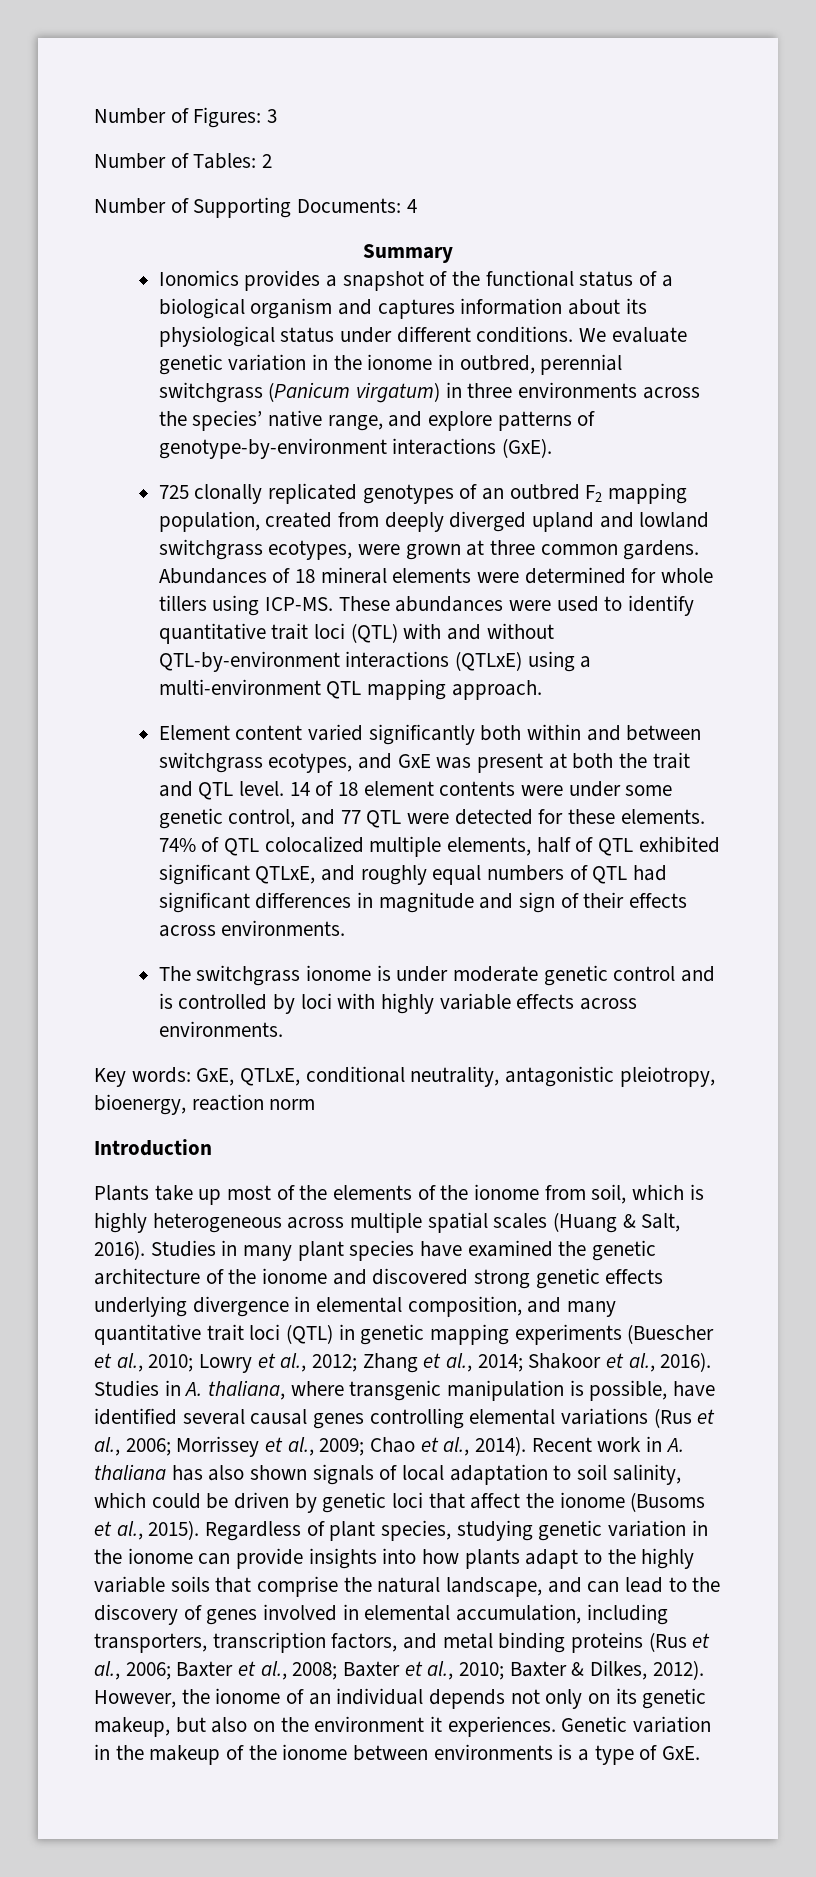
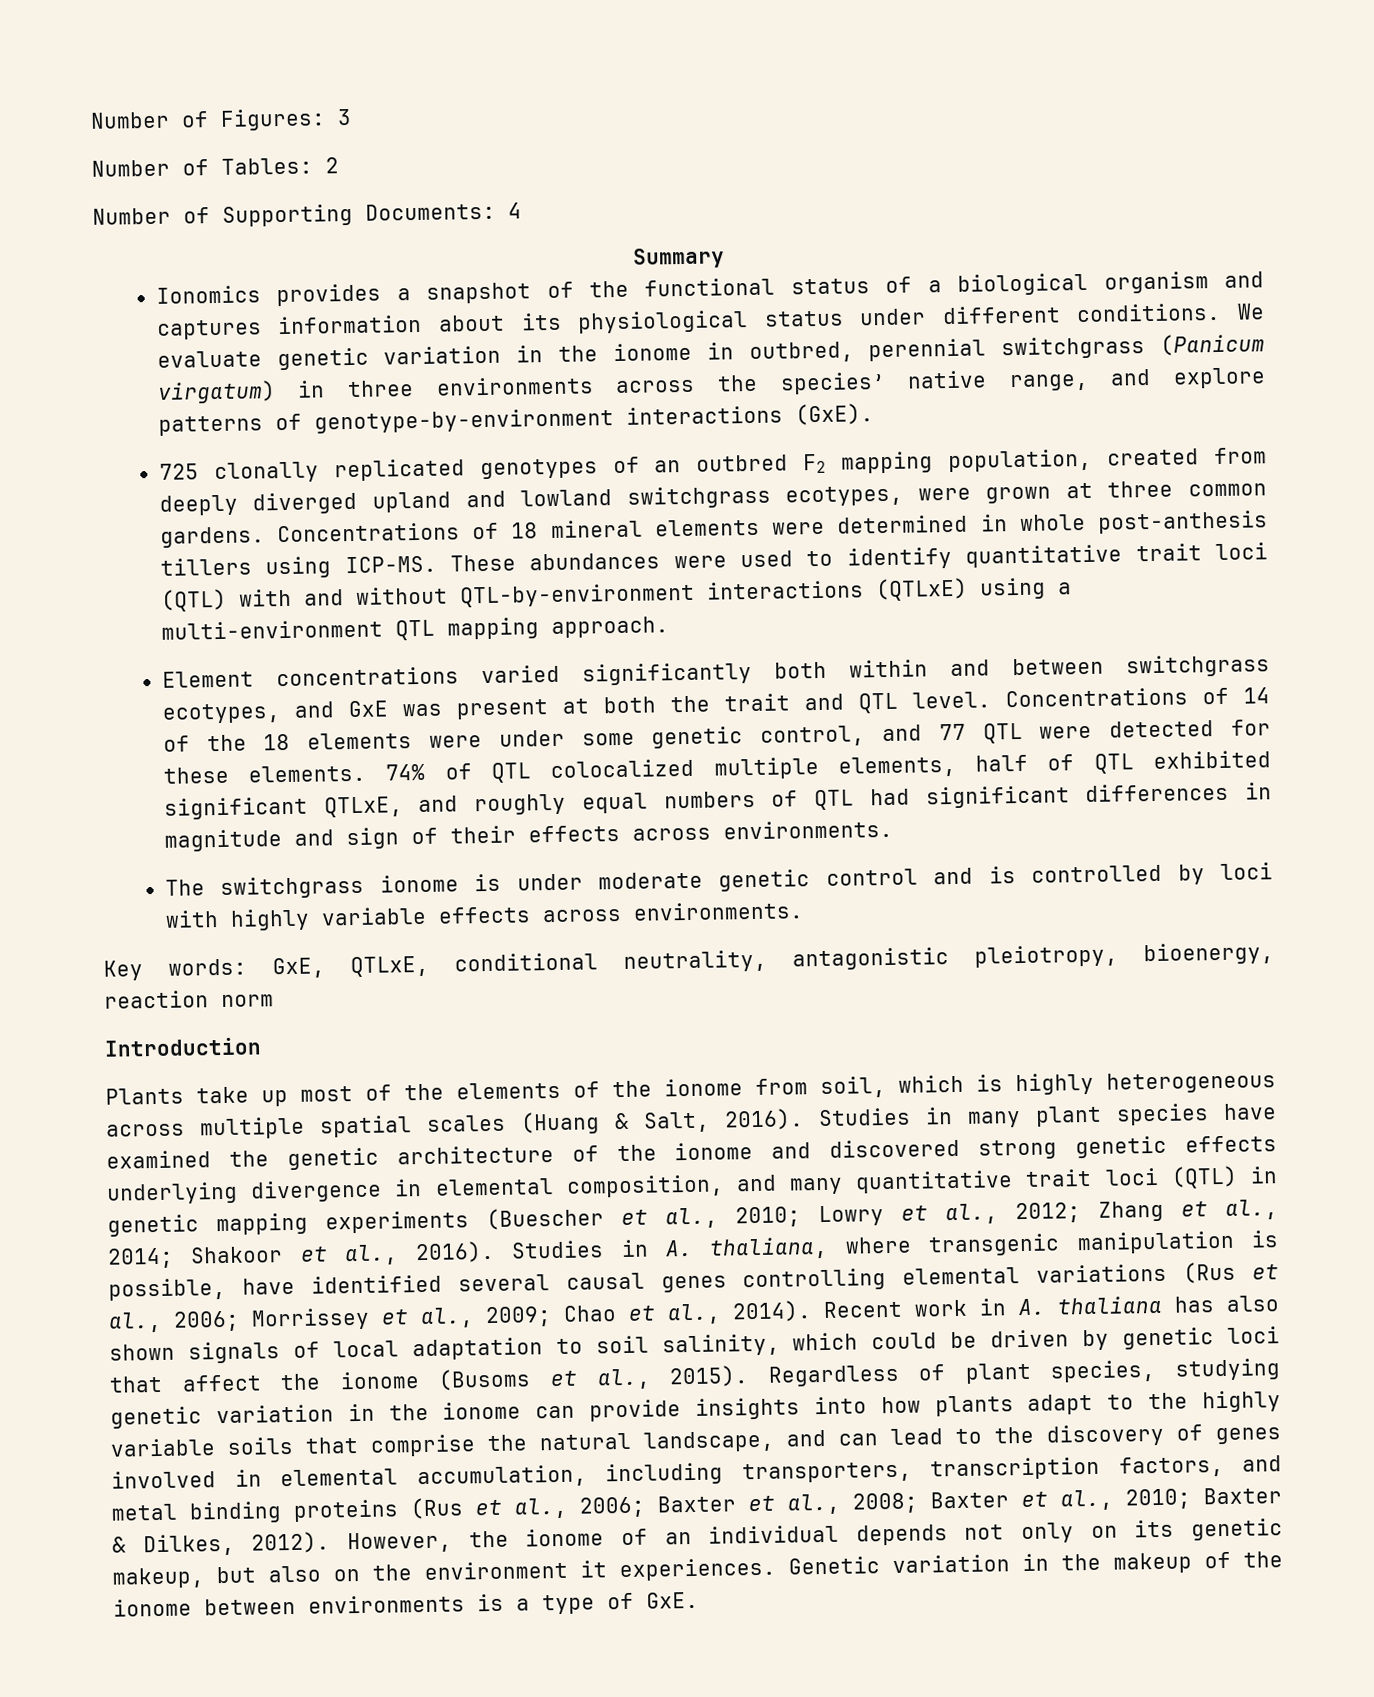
[158,568,267,584] Abundances -> [277,522,461,543] Concentrations
[631,568,714,583] for whole -> [980,510,1269,534] in whole post-anthesis
[235,725,303,740] content -> [275,666,459,687] concentrations
[289,781,516,796] 14 of 18 element contents -> [1004,687,1270,708] [162,732,413,752] Concentrations of 14 of the 18 elements

